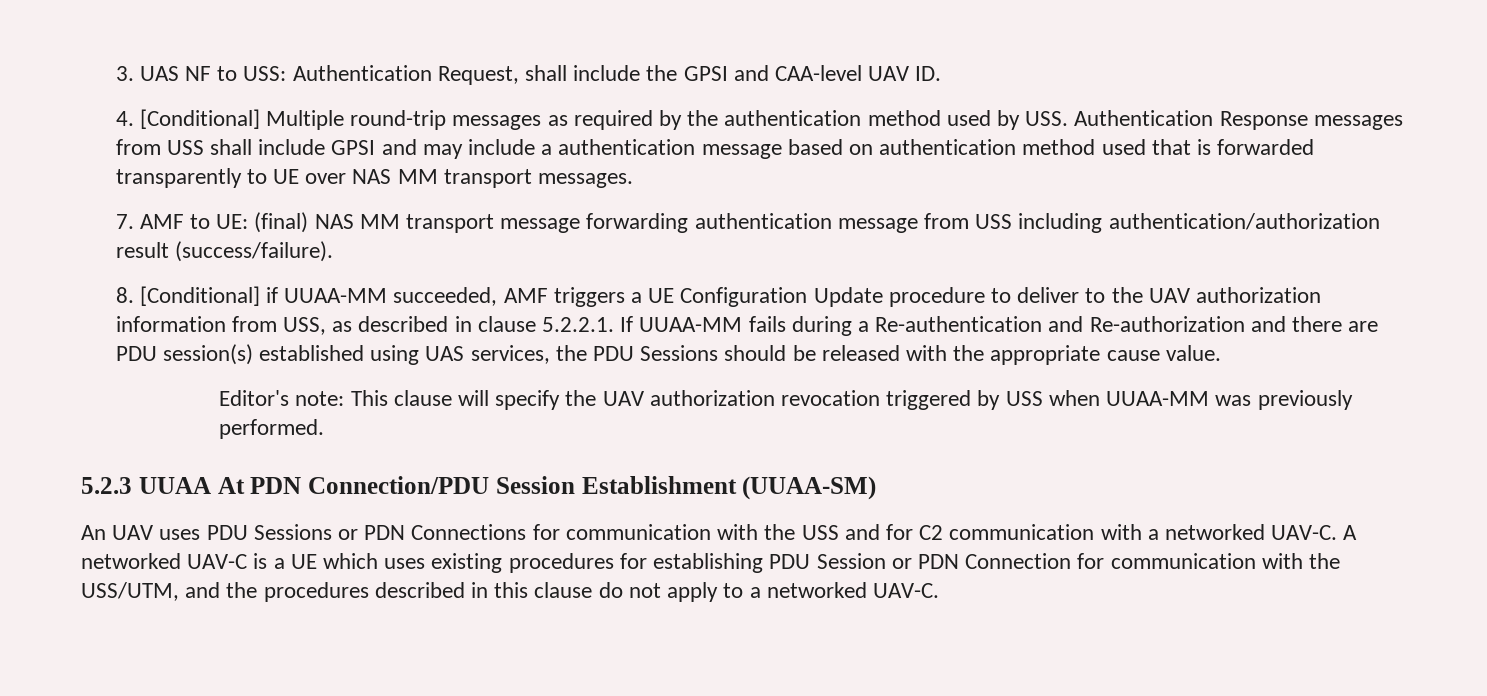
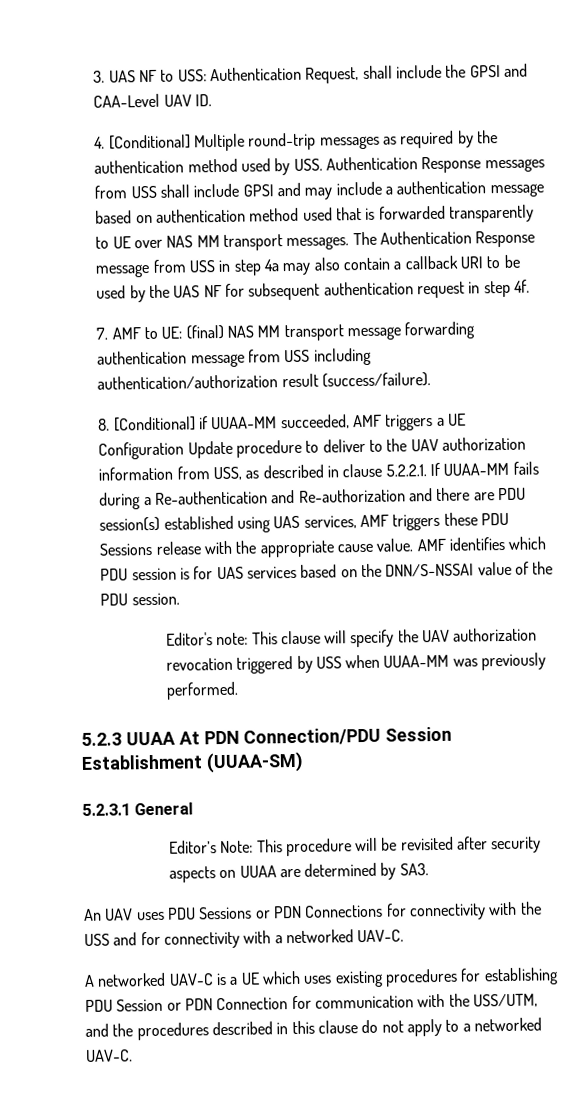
[775,65,863,81] CAA-level -> [93,93,161,108] CAA-Level
(634, 180) none -> [352,230,536,248] [95,254,520,278] [96,279,530,303] The Authentication Response message from USS in step 4a may also contain a callback URI to be used by the UAS NF for subsequent authentication request in step 4f.
[555,345,900,361] the PDU Sessions should be released -> [360,512,510,531] [99,541,201,556] AMF triggers these PDU Sessions release
(1221, 353) none -> [416,536,547,552] [100,561,554,581] [100,592,180,606] AMF identifies which PDU session is for UAS services based on the DNN/S-NSSAI value of the PDU session.
(877, 488) none -> [82,802,194,816] [168,836,542,857] [168,862,429,883] // 5.2.3.1 General // Editor’s Note: This procedure will be revisited after security aspects on UUAA are determined by SA3.
[565,524,711,540] communication -> [408,903,486,921] connectivity
[919,524,1095,540] C2 communication -> [163,931,240,949] connectivity
(1338, 532) none -> (405, 936) //

